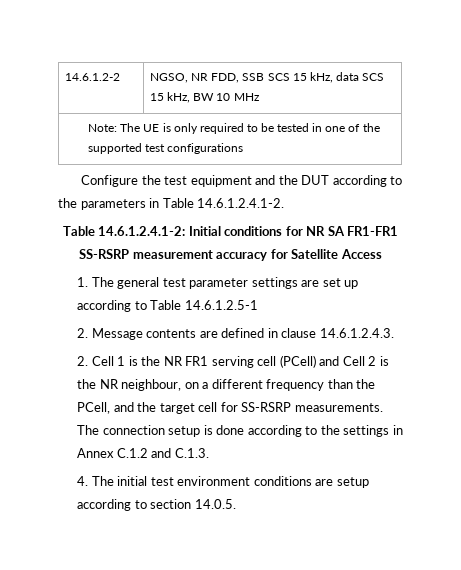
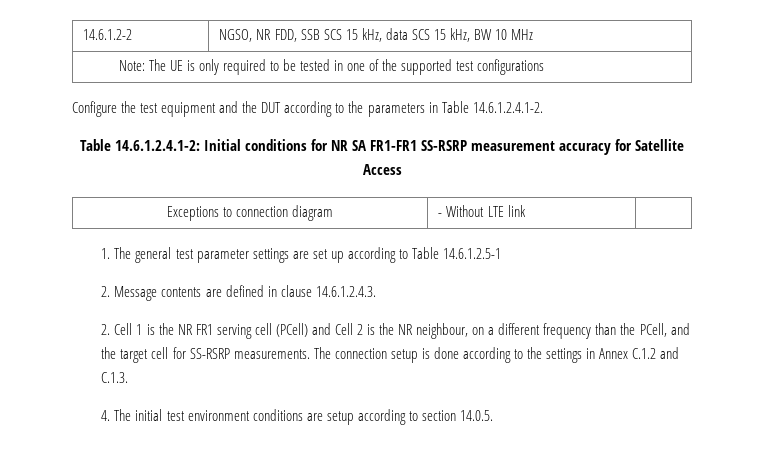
(382, 254) none -> [166,205,334,221] [438,205,526,217] // Exceptions to connection diagram | - Without LTE link |

